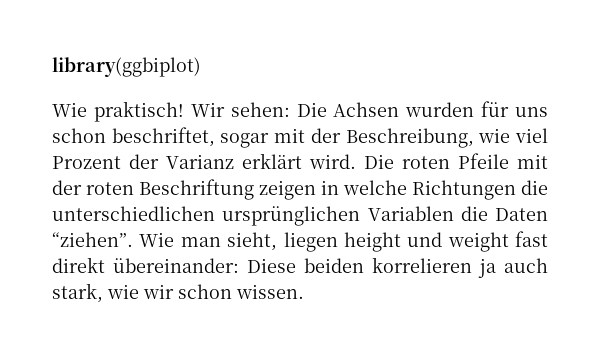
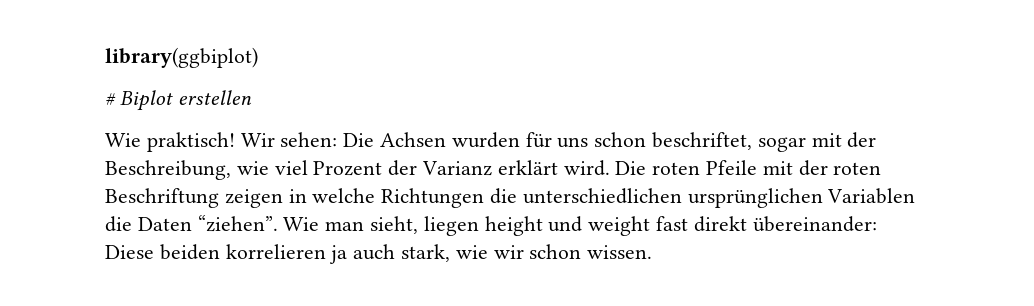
(201, 67) none -> [105,90,252,111] // # Biplot erstellen

